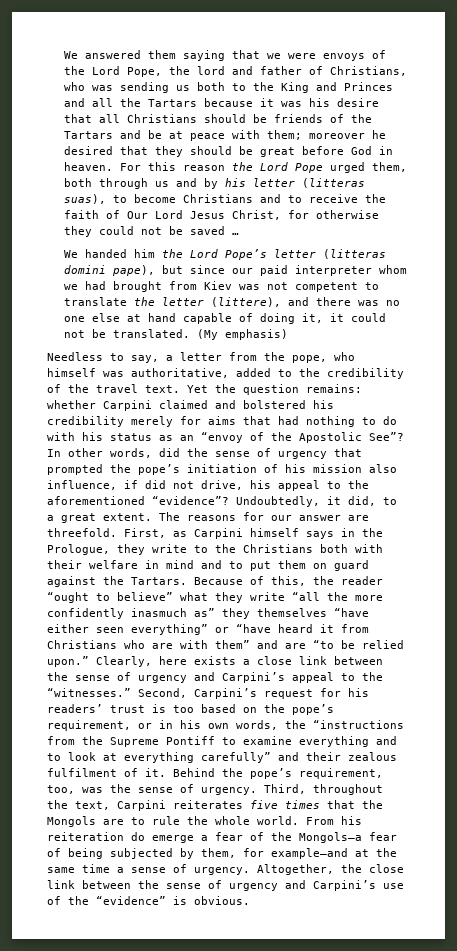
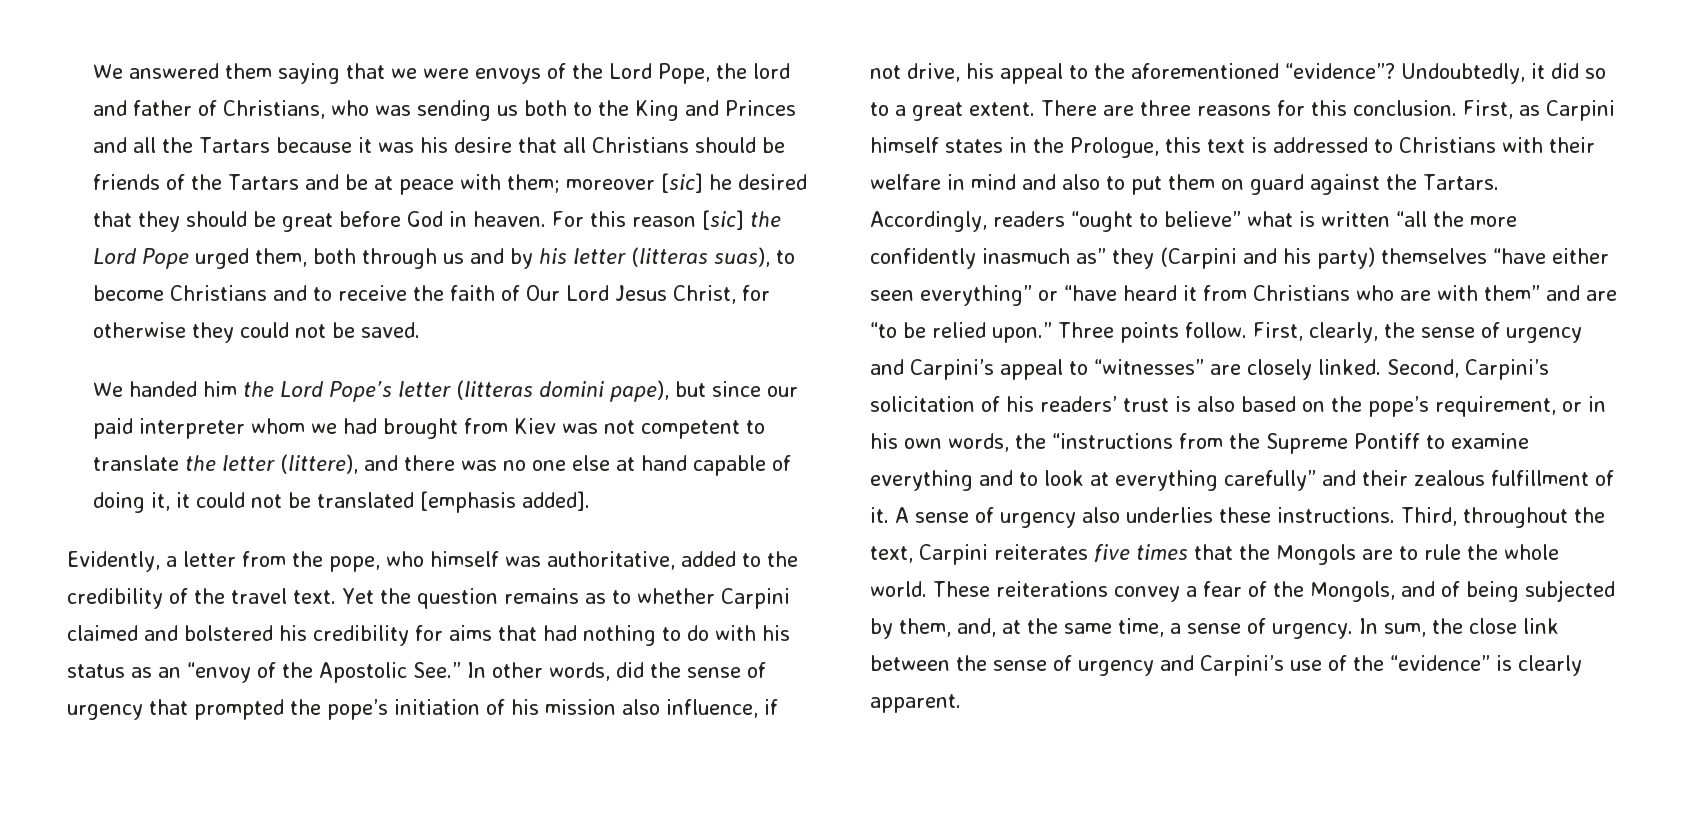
(365, 136) none -> [661,173,704,193] [sic]
(225, 168) none -> [702,210,745,230] [sic]
[189,226,239,235] saved … -> [361,322,421,338] saved.
[112,329,288,340] [47,352,159,363] translated. (My emphasis) // Needless to say, -> [317,491,591,513] [67,551,160,572] translated [emphasis added]. // Evidently,
[306,384,362,393] remains: -> [503,588,631,604] remains as to
[131,416,173,427] merely -> (409, 635) none
[369,432,404,441] See”? -> [413,662,461,678] See.”
[145,480,166,489] did -> (778, 707) none
[348,496,376,506] did, -> [1551,63,1606,79] did so
[159,512,369,521] [47,528,117,537] The reasons for our answer are threefold. -> [1041,100,1457,116] There are three reasons for this conclusion.
[306,531,334,539] says -> [945,139,1003,153] states
[117,544,348,555] they write to the Christians both -> [1165,137,1496,153] this text is addressed to Christians
(222, 564) none -> [1062,174,1100,190] also
[194,576,383,586] Because of this, the reader -> [870,211,1065,232] Accordingly, readers
[215,592,285,603] they write -> [1299,211,1390,227] is written
(250, 613) none -> [1160,247,1375,269] (Carpini and his party)
[96,656,383,667] Clearly, here exists a close link between -> [1057,322,1378,343] Three points follow. First, clearly,
[362,672,383,681] [47,688,341,699] the “witnesses.” Second, Carpini’s request for -> [1094,359,1549,380] [870,396,1000,412] “witnesses” are closely linked. Second, Carpini’s solicitation of
[173,705,194,713] too -> [1197,396,1235,412] also
[47,768,117,777] fulfilment -> [1491,470,1589,486] fulfillment
[173,768,383,779] [47,784,257,795] Behind the pope’s requirement, too, was the sense of urgency. -> [895,507,1395,528] A sense of urgency also underlies these instructions.
[306,816,362,825] [47,832,194,843] From his reiteration do emerge -> [933,581,1180,602] These reiterations convey
[299,832,397,843] Mongols—a fear -> [1310,581,1435,602] Mongols, and
[243,848,348,859] for example—and -> [957,618,996,637] and,
[82,864,110,873] time -> [1118,618,1164,637] time,
[257,864,334,875] Altogether, -> [1358,618,1426,637] In sum,
[194,896,250,905] obvious. -> [1518,655,1582,676] [870,694,961,713] clearly apparent.

